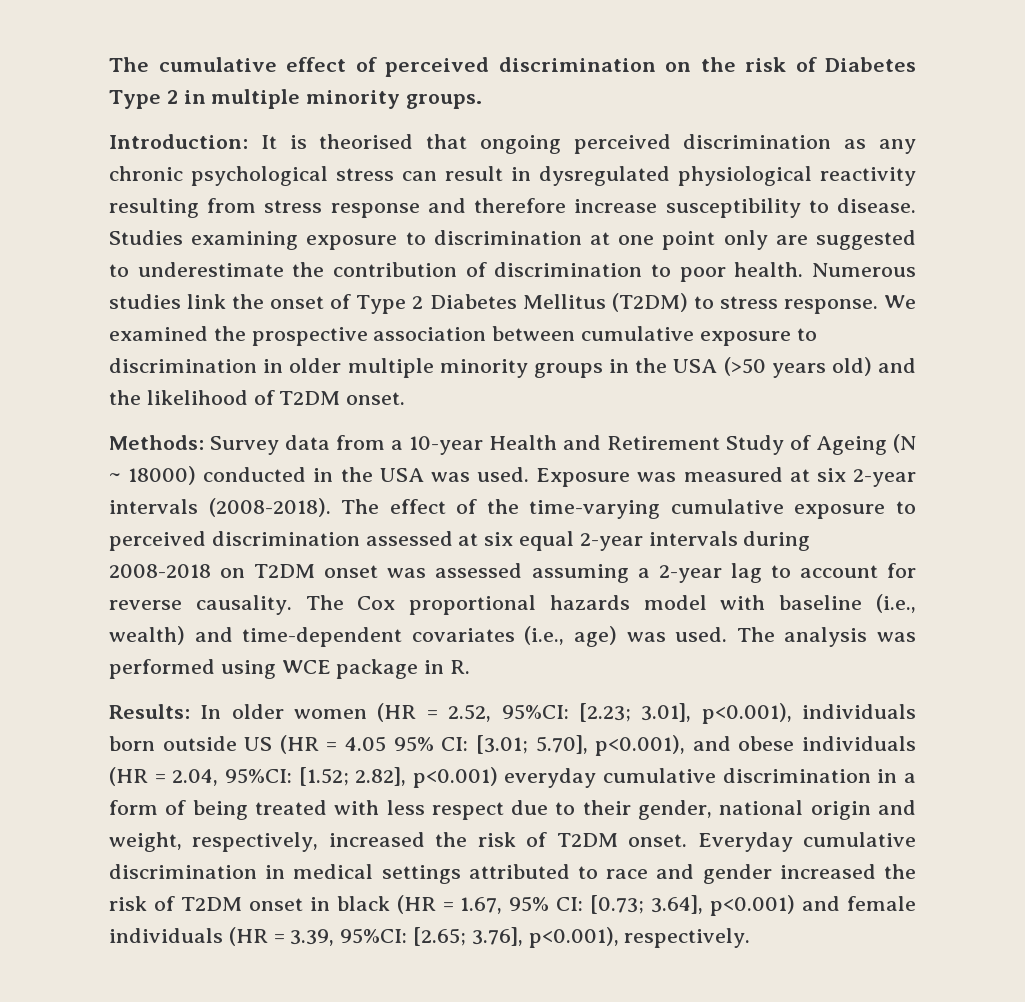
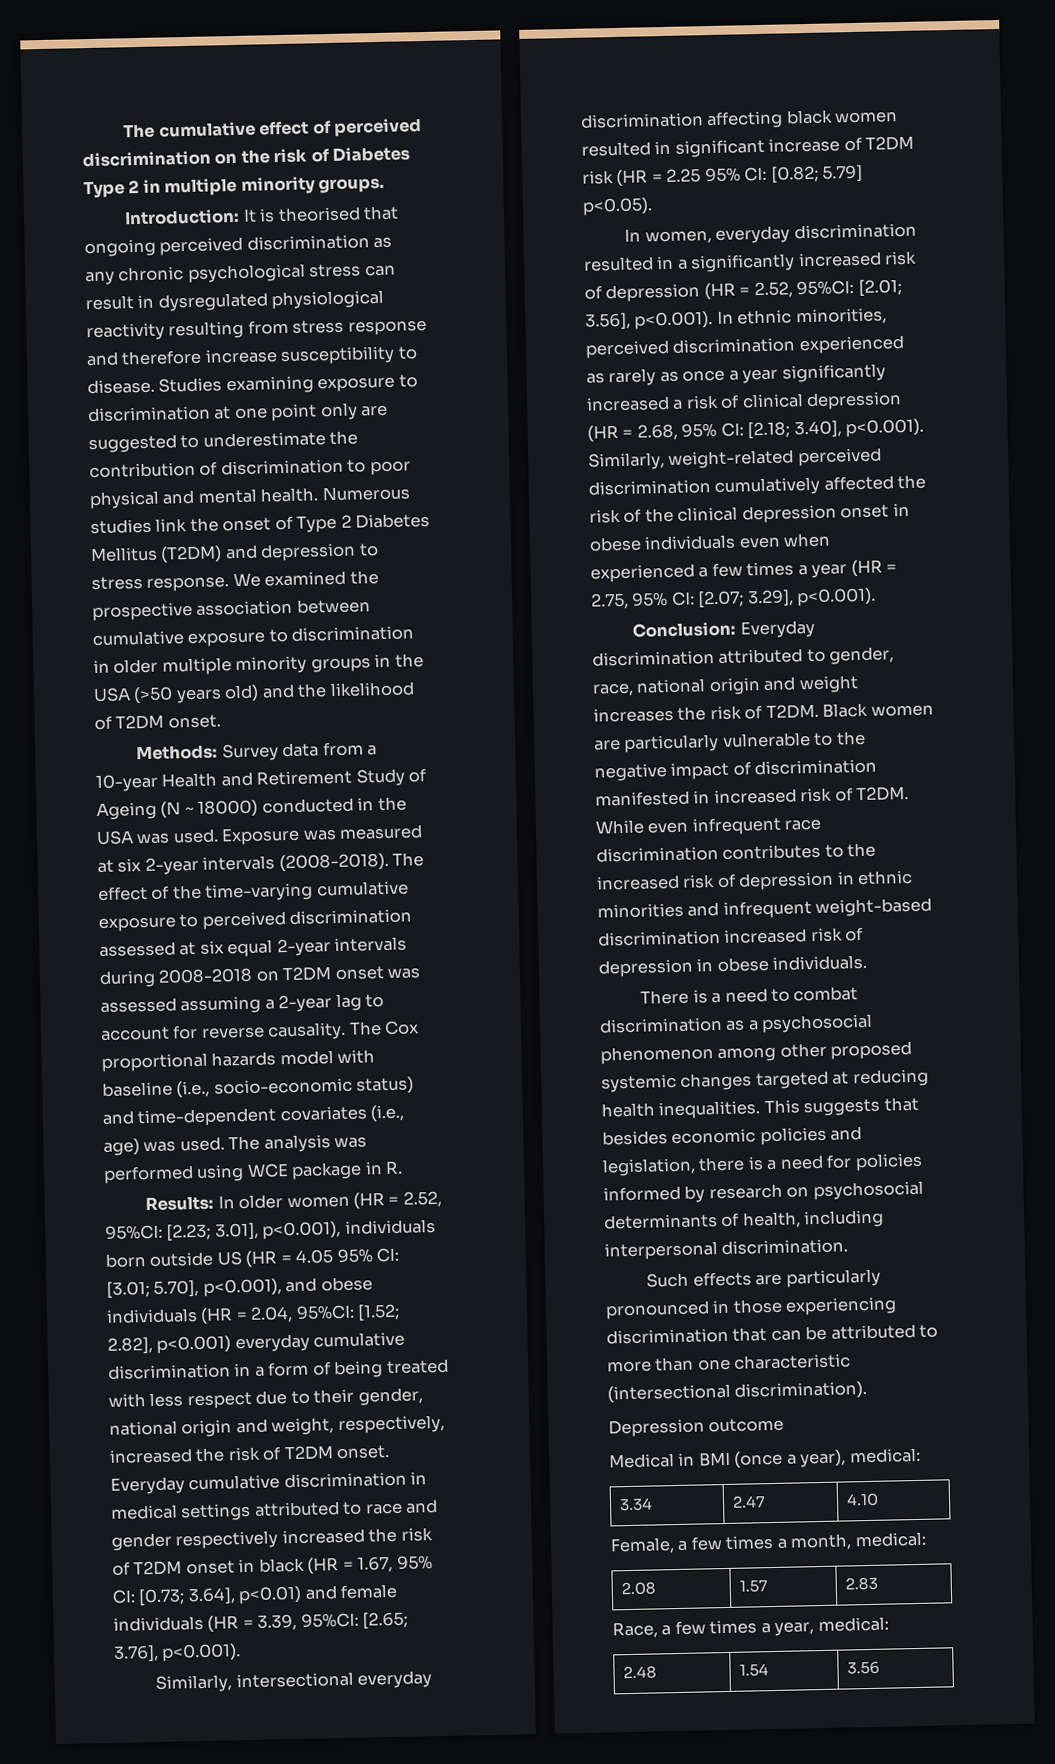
(726, 274) none -> [89,488,257,510] physical and mental
(688, 302) none -> [224,542,357,562] and depression
[109,626,185,645] wealth) -> [213,1076,415,1095] socio-economic status)
(772, 874) none -> [175,1530,279,1550] respectively
[710,895,796,916] p<0.001) -> [238,1585,303,1605] p<0.01)
[528,927,751,948] p<0.001), respectively. -> [161,1643,242,1662] [155,1670,433,1693] [580,109,899,130] [581,135,915,158] [582,164,864,187] [582,197,653,216] [624,222,917,245] [583,250,918,273] [584,279,902,303] [585,307,887,331] [585,335,904,359] [586,363,886,387] [586,391,903,412] [587,418,925,443] [588,447,882,471] [588,474,927,496] [589,502,910,524] [589,532,832,552] [590,559,898,583] [590,587,877,610] [632,619,815,639] [592,646,895,667] [592,675,859,697] [593,702,934,723] [594,730,866,753] [594,758,878,782] [595,785,910,807] [595,816,822,836] [596,842,877,863] [596,869,914,891] [597,897,933,919] [598,926,865,947] [598,954,868,978] [640,986,859,1005] [599,1013,874,1034] [600,1040,913,1065] [601,1068,929,1093] [601,1096,919,1120] [602,1126,863,1146] [602,1152,923,1177] [603,1180,924,1203] [604,1209,885,1230] [604,1238,849,1261] [646,1268,881,1288] [605,1296,898,1320] [606,1323,939,1345] [607,1353,852,1373] [607,1380,868,1404] [608,1417,785,1438] [609,1447,921,1469] [618,1497,653,1512] [731,1495,766,1508] [845,1492,879,1507] [610,1531,926,1555] [620,1581,656,1596] [738,1580,768,1593] [844,1576,878,1591] [612,1616,889,1639] [622,1665,657,1680] [738,1663,769,1677] [846,1660,880,1675] p<0.001). // Similarly, intersectional everyday discrimination affecting black women resulted in significant increase of T2DM risk (HR = 2.25 95% CI: [0.82; 5.79] p<0.05). // In women, everyday discrimination resulted in a significantly increased risk of depression (HR = 2.52, 95%CI: [2.01; 3.56], p<0.001). In ethnic minorities, perceived discrimination experienced as rarely as once a year significantly increased a risk of clinical depression (HR = 2.68, 95% CI: [2.18; 3.40], p<0.001). Similarly, weight-related perceived discrimination cumulatively affected the risk of the clinical depression onset in obese individuals even when experienced a few times a year (HR = 2.75, 95% CI: [2.07; 3.29], p<0.001). // Conclusion: Everyday discrimination attributed to gender, race, national origin and weight increases the risk of T2DM. Black women are particularly vulnerable to the negative impact of discrimination manifested in increased risk of T2DM. While even infrequent race discrimination contributes to the increased risk of depression in ethnic minorities and infrequent weight-based discrimination increased risk of depression in obese individuals. // There is a need to combat discrimination as a psychosocial phenomenon among other proposed systemic changes targeted at reducing health inequalities. This suggests that besides economic policies and legislation, there is a need for policies informed by research on psychosocial determinants of health, including interpersonal discrimination. // Such effects are particularly pronounced in those experiencing discrimination that can be attributed to more than one characteristic (intersectional discrimination). // Depression outcome // Medical in BMI (once a year), medical: // 3.34 | 2.47 | 4.10 // Female, a few times a month, medical: // 2.08 | 1.57 | 2.83 // Race, a few times a year, medical: // 2.48 | 1.54 | 3.56

